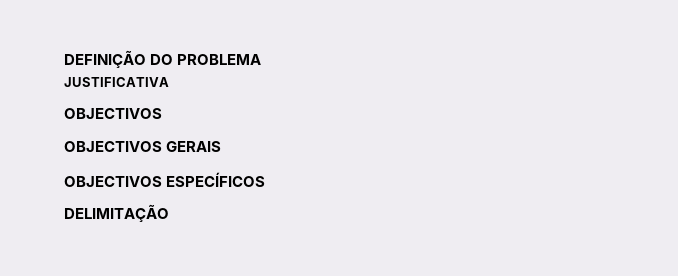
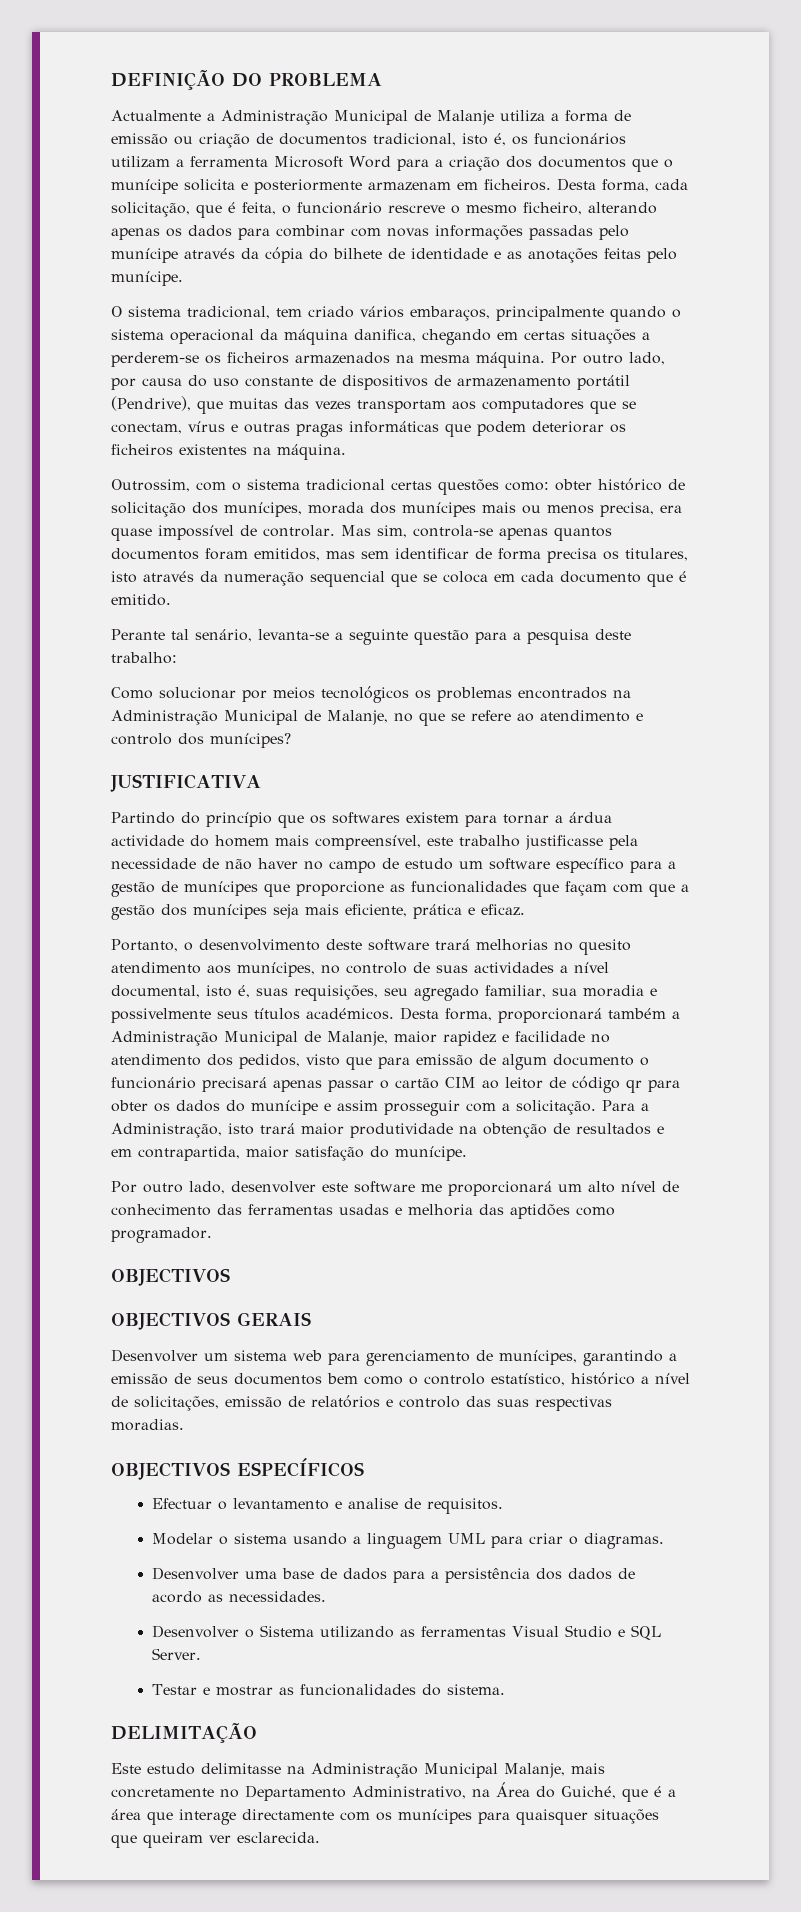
[64,77,169,87] [64,108,162,119] [64,141,222,152] [64,172,266,187] [64,204,169,222] JUSTIFICATIVA // OBJECTIVOS // OBJECTIVOS GERAIS // OBJECTIVOS ESPECÍFICOS // DELIMITAÇÃO -> [111,110,631,125] [111,133,626,148] [111,156,673,172] [111,178,688,194] [111,202,657,218] [111,225,629,240] [111,247,677,263] [111,271,183,286] [111,306,681,322] [111,329,650,345] [111,352,665,368] [111,375,630,390] [111,396,636,414] [111,421,626,437] [111,444,346,460] [111,478,685,495] [111,502,682,517] [111,525,612,541] [111,548,688,563] [111,571,687,587] [111,594,171,606] [111,629,631,645] [111,652,177,664] [111,686,631,703] [111,710,643,726] [111,733,291,748] [110,774,261,792] [111,812,612,828] [111,835,638,850] [111,858,676,873] [111,881,689,897] [111,904,525,920] [111,939,631,955] [111,962,609,977] [111,985,657,1001] [111,1007,680,1023] [111,1031,610,1046] [111,1054,649,1070] [111,1076,680,1093] [111,1100,649,1116] [111,1123,664,1138] [111,1146,467,1161] [111,1181,679,1196] [111,1204,615,1219] [111,1227,212,1243] [111,1268,230,1286] [111,1312,311,1330] [111,1349,677,1366] [111,1372,690,1386] [111,1395,612,1411] [111,1419,184,1431] [111,1458,364,1480] [152,1498,504,1514] [152,1533,665,1549] [152,1567,636,1583] [152,1591,327,1603] [152,1625,662,1640] [152,1648,202,1660] [152,1684,506,1696] [111,1723,257,1743] [111,1763,605,1778] [111,1782,676,1802] [111,1809,659,1825] [111,1832,320,1848] Actualmente a Administração Municipal de Malanje utiliza a forma de emissão ou criação de documentos tradicional, isto é, os funcionários utilizam a ferramenta Microsoft Word para a criação dos documentos que o munícipe solicita e posteriormente armazenam em ficheiros. Desta forma, cada solicitação, que é feita, o funcionário rescreve o mesmo ficheiro, alterando apenas os dados para combinar com novas informações passadas pelo munícipe através da cópia do bilhete de identidade e as anotações feitas pelo munícipe. // O sistema tradicional, tem criado vários embaraços, principalmente quando o sistema operacional da máquina danifica, chegando em certas situações a perderem-se os ficheiros armazenados na mesma máquina. Por outro lado, por causa do uso constante de dispositivos de armazenamento portátil (Pendrive), que muitas das vezes transportam aos computadores que se conectam, vírus e outras pragas informáticas que podem deteriorar os ficheiros existentes na máquina. // Outrossim, com o sistema tradicional certas questões como: obter histórico de solicitação dos munícipes, morada dos munícipes mais ou menos precisa, era quase impossível de controlar. Mas sim, controla-se apenas quantos documentos foram emitidos, mas sem identificar de forma precisa os titulares, isto através da numeração sequencial que se coloca em cada documento que é emitido. // Perante tal senário, levanta-se a seguinte questão para a pesquisa deste trabalho: // Como solucionar por meios tecnológicos os problemas encontrados na Administração Municipal de Malanje, no que se refere ao atendimento e controlo dos munícipes? // JUSTIFICATIVA // Partindo do princípio que os softwares existem para tornar a árdua actividade do homem mais compreensível, este trabalho justificasse pela necessidade de não haver no campo de estudo um software específico para a gestão de munícipes que proporcione as funcionalidades que façam com que a gestão dos munícipes seja mais eficiente, prática e eficaz. // Portanto, o desenvolvimento deste software trará melhorias no quesito atendimento aos munícipes, no controlo de suas actividades a nível documental, isto é, suas requisições, seu agregado familiar, sua moradia e possivelmente seus títulos académicos. Desta forma, proporcionará também a Administração Municipal de Malanje, maior rapidez e facilidade no atendimento dos pedidos, visto que para emissão de algum documento o funcionário precisará apenas passar o cartão CIM ao leitor de código qr para obter os dados do munícipe e assim prosseguir com a solicitação. Para a Administração, isto trará maior produtividade na obtenção de resultados e em contrapartida, maior satisfação do munícipe. // Por outro lado, desenvolver este software me proporcionará um alto nível de conhecimento das ferramentas usadas e melhoria das aptidões como programador. // OBJECTIVOS // OBJECTIVOS GERAIS // Desenvolver um sistema web para gerenciamento de munícipes, garantindo a emissão de seus documentos bem como o controlo estatístico, histórico a nível de solicitações, emissão de relatórios e controlo das suas respectivas moradias. // OBJECTIVOS ESPECÍFICOS // Efectuar o levantamento e analise de requisitos. // Modelar o sistema usando a linguagem UML para criar o diagramas. // Desenvolver uma base de dados para a persistência dos dados de acordo as necessidades. // Desenvolver o Sistema utilizando as ferramentas Visual Studio e SQL Server. // Testar e mostrar as funcionalidades do sistema. // DELIMITAÇÃO // Este estudo delimitasse na Administração Municipal Malanje, mais concretamente no Departamento Administrativo, na Área do Guiché, que é a área que interage directamente com os munícipes para quaisquer situações que queiram ver esclarecida.

